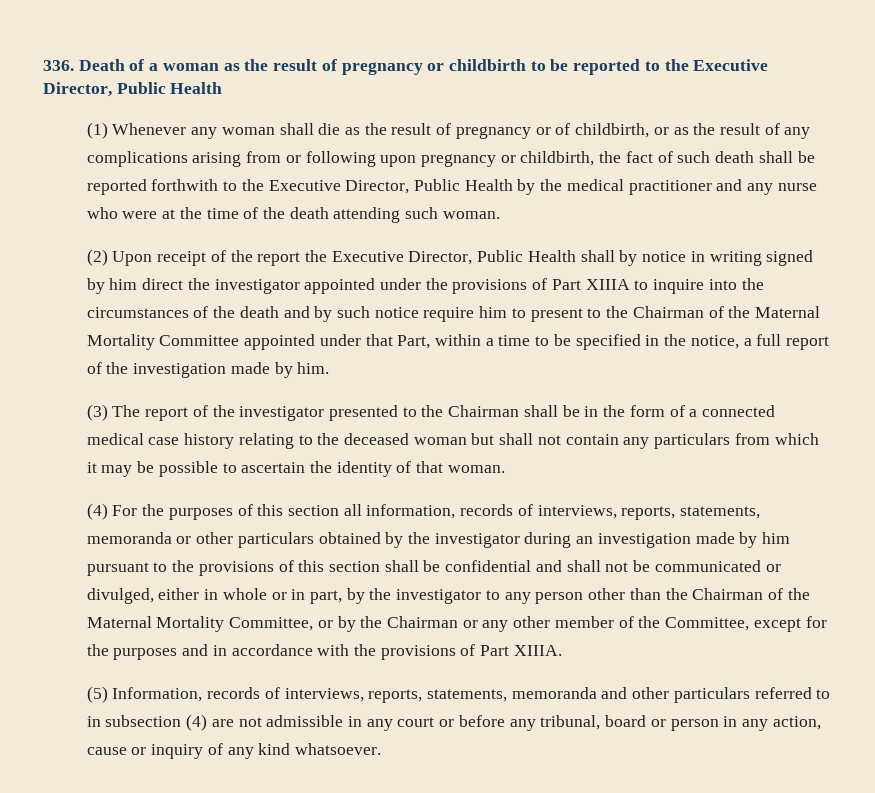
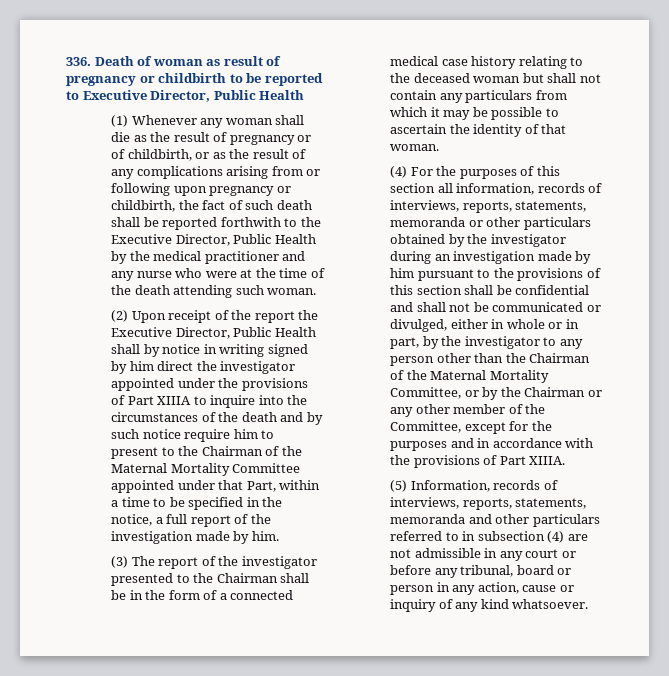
[149,63,159,71] a -> (153, 61) none
[244,59,269,71] the -> (221, 62) none
[664,59,689,71] the -> (79, 95) none

